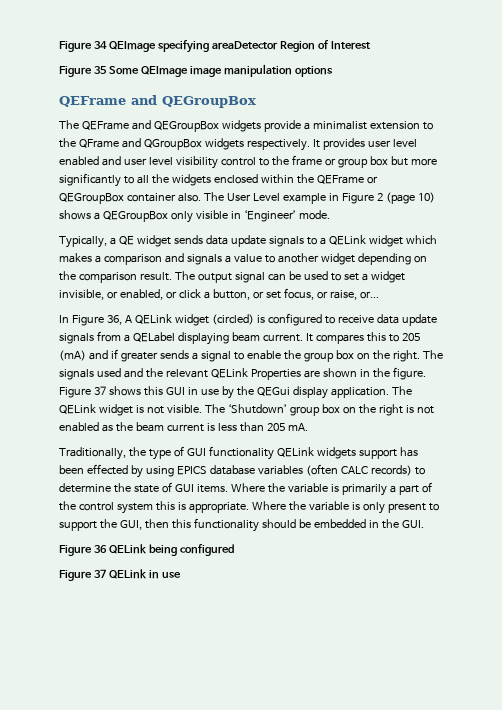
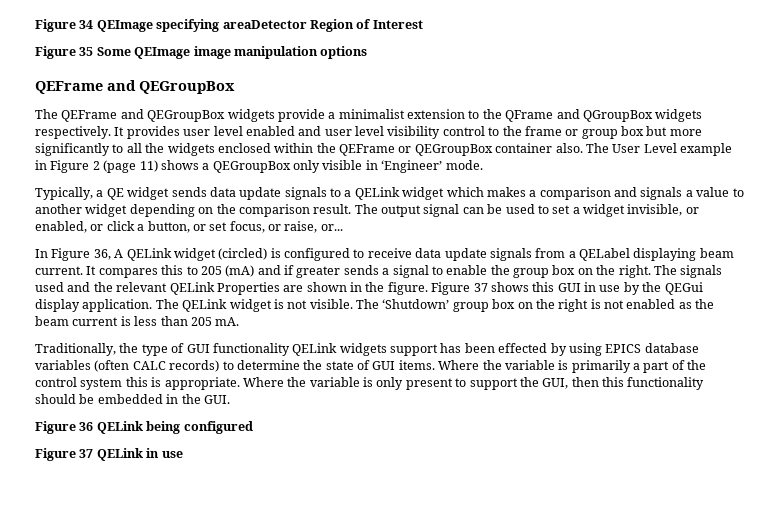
[417,192,435,203] 10) -> [139,160,158,172] 11)

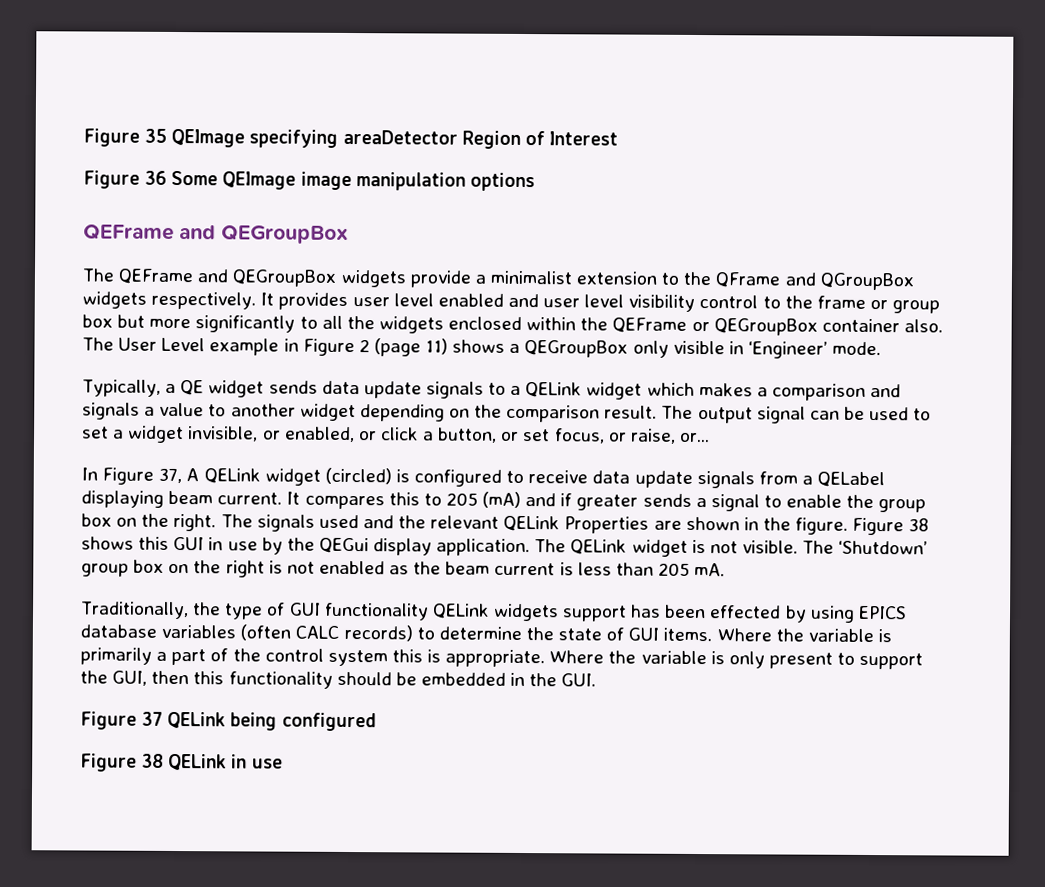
[35,19,94,32] Figure 34 -> [83,128,168,147] Figure 35
[79,47,94,56] 35 -> [144,170,168,185] 36
[93,249,111,260] 36, -> [158,467,183,484] 37,
[473,283,488,292] 37 -> [908,518,930,532] 38
[79,422,94,431] 36 -> [141,711,164,726] 37
[79,449,94,458] 37 -> [141,753,165,768] 38

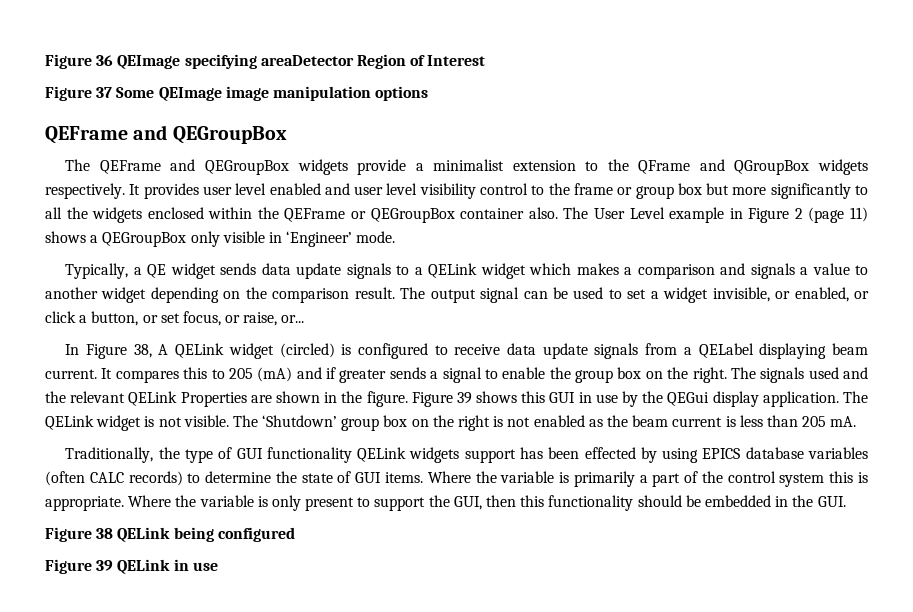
[83,128,168,147] Figure 35 -> [45,54,114,69] Figure 36
[144,170,168,185] 36 -> [96,87,113,98] 37
[158,467,183,484] 37, -> [133,344,152,358] 38,
[908,518,930,532] 38 -> [456,392,472,404] 39
[141,711,164,726] 37 -> [96,528,114,539] 38
[141,753,165,768] 38 -> [96,560,114,571] 39

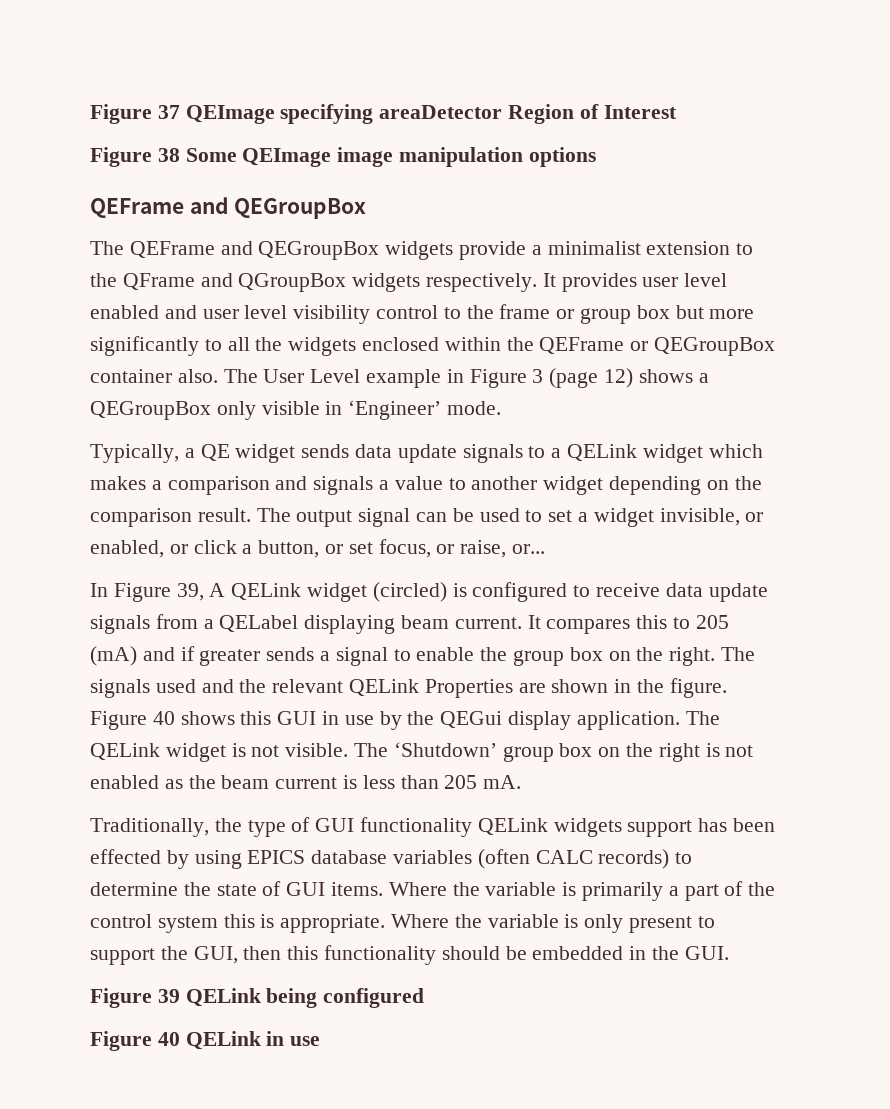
[45,54,114,69] Figure 36 -> [90,104,180,124] Figure 37
[96,87,113,98] 37 -> [157,148,180,162] 38
[794,207,868,223] 2 (page 11) -> [532,368,634,388] 3 (page 12)
[133,344,152,358] 38, -> [176,583,204,601] 39,
[456,392,472,404] 39 -> [152,711,175,725] 40
[96,528,114,539] 38 -> [157,989,180,1003] 39
[96,560,114,571] 39 -> [157,1032,180,1046] 40

